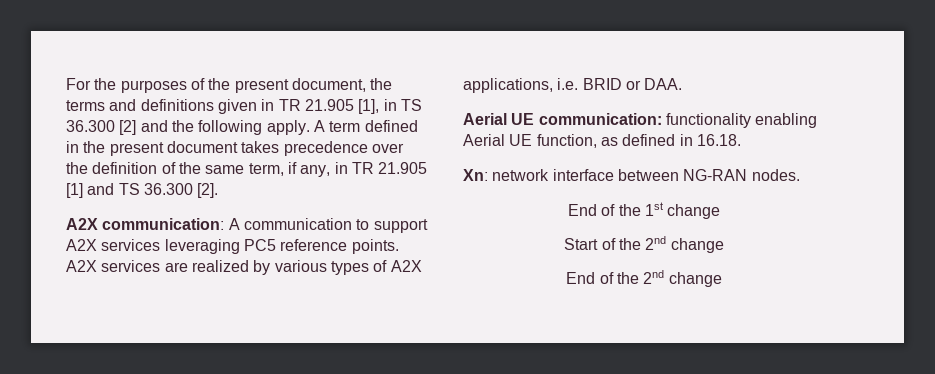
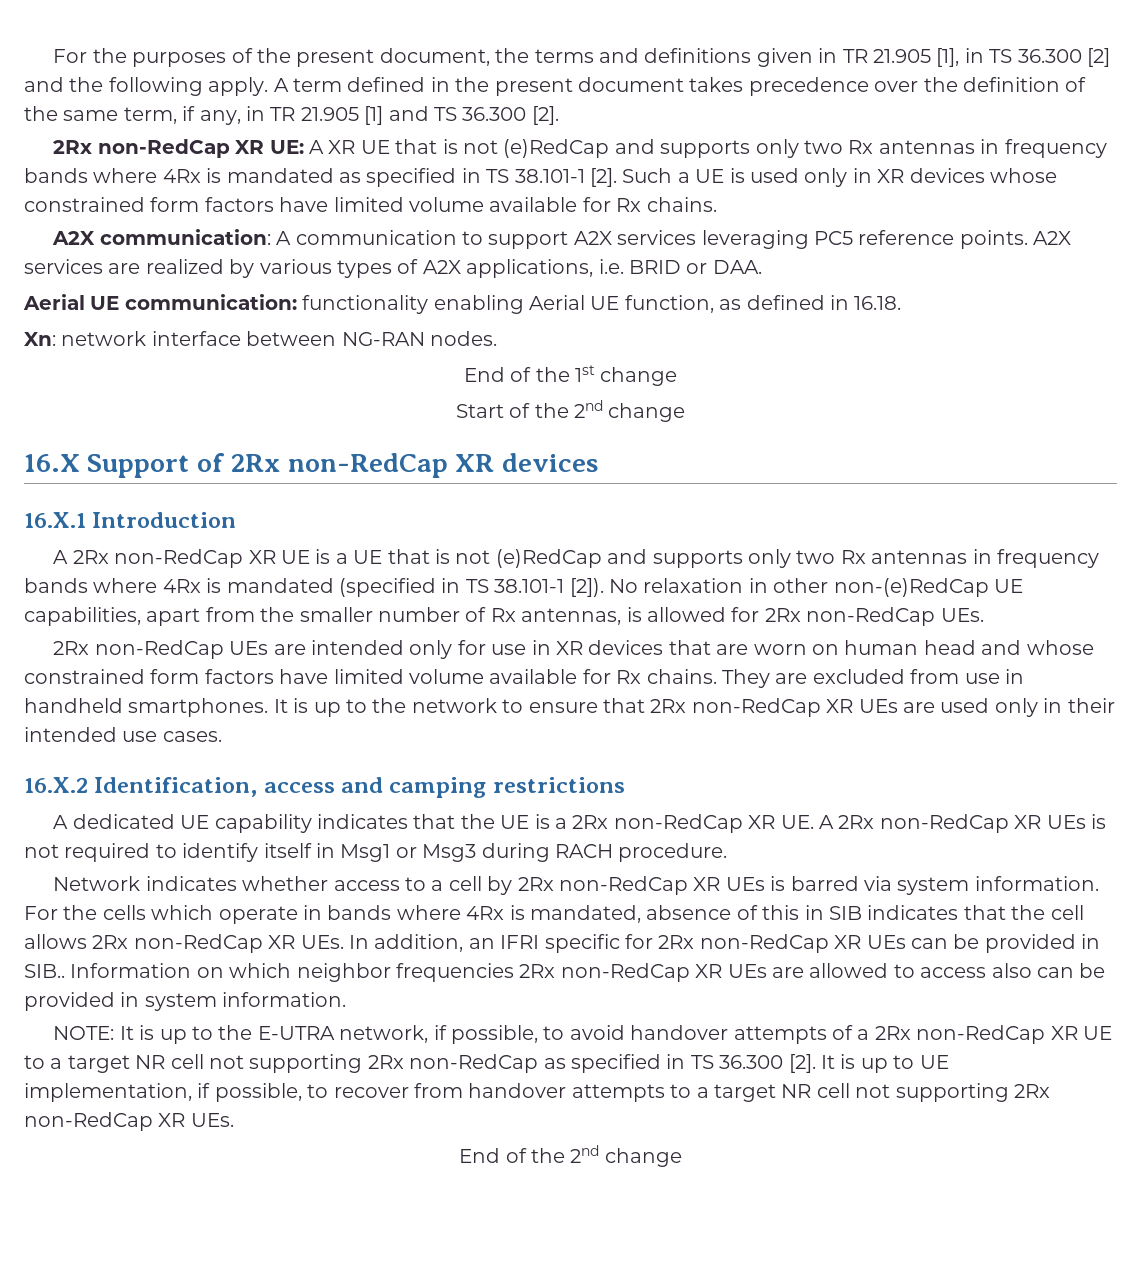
(219, 190) none -> [53,139,1107,158] [24,168,1057,187] [24,197,717,212] // 2Rx non-RedCap XR UE: A XR UE that is not (e)RedCap and supports only two Rx antennas in frequency bands where 4Rx is mandated as specified in TS 38.101-1 [2]. Such a UE is used only in XR devices whose constrained form factors have limited volume available for Rx chains.
(724, 245) none -> [24,453,598,478] [24,512,237,528] [53,549,1100,568] [24,578,1023,597] [24,607,984,626] [53,640,1094,659] [24,669,1024,688] [24,698,1115,717] [24,727,222,742] [24,777,625,798] [53,814,1107,833] [24,843,728,862] [53,876,1099,895] [24,905,1084,924] [24,934,1101,953] [24,963,1106,982] [24,992,347,1011] [53,1025,1113,1044] [24,1054,949,1073] [24,1083,1050,1102] [24,1112,234,1131] // 16.X Support of 2Rx non-RedCap XR devices // 16.X.1 Introduction // A 2Rx non-RedCap XR UE is a UE that is not (e)RedCap and supports only two Rx antennas in frequency bands where 4Rx is mandated (specified in TS 38.101-1 [2]). No relaxation in other non-(e)RedCap UE capabilities, apart from the smaller number of Rx antennas, is allowed for 2Rx non-RedCap UEs. // 2Rx non-RedCap UEs are intended only for use in XR devices that are worn on human head and whose constrained form factors have limited volume available for Rx chains. They are excluded from use in handheld smartphones. It is up to the network to ensure that 2Rx non-RedCap XR UEs are used only in their intended use cases. // 16.X.2 Identification, access and camping restrictions // A dedicated UE capability indicates that the UE is a 2Rx non-RedCap XR UE. A 2Rx non-RedCap XR UEs is not required to identify itself in Msg1 or Msg3 during RACH procedure. // Network indicates whether access to a cell by 2Rx non-RedCap XR UEs is barred via system information. For the cells which operate in bands where 4Rx is mandated, absence of this in SIB indicates that the cell allows 2Rx non-RedCap XR UEs. In addition, an IFRI specific for 2Rx non-RedCap XR UEs can be provided in SIB.. Information on which neighbor frequencies 2Rx non-RedCap XR UEs are allowed to access also can be provided in system information. // NOTE: It is up to the E-UTRA network, if possible, to avoid handover attempts of a 2Rx non-RedCap XR UE to a target NR cell not supporting 2Rx non-RedCap as specified in TS 36.300 [2]. It is up to UE implementation, if possible, to recover from handover attempts to a target NR cell not supporting 2Rx non-RedCap XR UEs.

